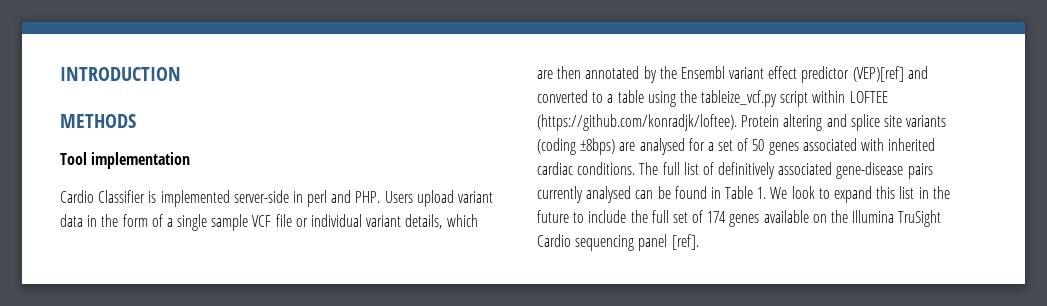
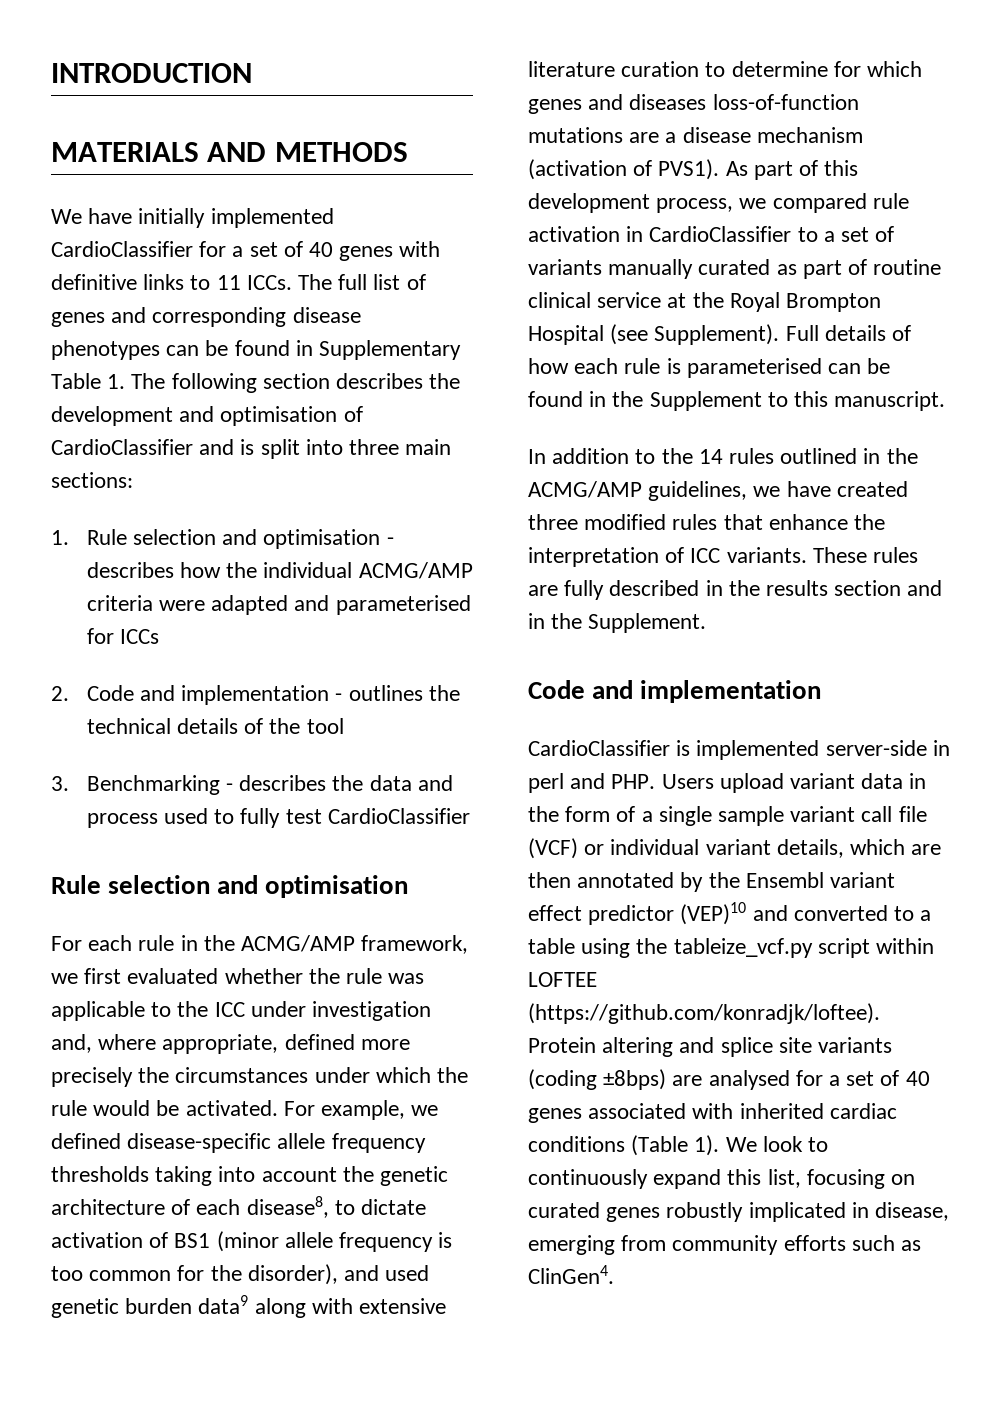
(181, 74) none -> [51,142,267,162] MATERIALS AND
[60,152,87,165] Tool -> [51,208,334,228] [51,241,441,261] [51,274,426,290] [51,307,361,327] [51,340,462,360] [51,373,461,393] [51,406,363,426] [51,439,452,459] [51,472,133,488] [51,529,394,549] [86,562,473,579] [86,595,471,615] [86,628,159,644] [51,685,460,705] [86,718,344,734] [51,775,453,795] [86,808,470,828] [51,875,409,898] [51,935,469,954] [51,968,425,984] [51,1001,432,1021] [51,1034,410,1054] [51,1067,469,1087] [51,1100,439,1120] [51,1133,426,1153] [51,1166,449,1186] [51,1196,427,1218] [51,1231,453,1252] [51,1264,430,1285] [51,1295,447,1318] [528,61,923,77] [528,94,859,114] [528,127,863,143] [528,159,859,180] [528,193,909,213] [528,226,895,242] [528,259,942,279] [528,292,882,312] [528,324,912,345] [528,358,891,378] [528,391,946,411] [528,448,918,464] [528,481,908,501] [528,514,886,530] [528,547,919,567] [528,580,943,600] [528,613,707,633] [528,680,634,699] We have initially implemented CardioClassifier for a set of 40 genes with definitive links to 11 ICCs. The full list of genes and corresponding disease phenotypes can be found in Supplementary Table 1. The following section describes the development and optimisation of CardioClassifier and is split into three main sections: // 1. Rule selection and optimisation - describes how the individual ACMG/AMP criteria were adapted and parameterised for ICCs // 2. Code and implementation - outlines the technical details of the tool // 3. Benchmarking - describes the data and process used to fully test CardioClassifier // Rule selection and optimisation // For each rule in the ACMG/AMP framework, we first evaluated whether the rule was applicable to the ICC under investigation and, where appropriate, defined more precisely the circumstances under which the rule would be activated. For example, we defined disease-specific allele frequency thresholds taking into account the genetic architecture of each disease8, to dictate activation of BS1 (minor allele frequency is too common for the disorder), and used genetic burden data9 along with extensive literature curation to determine for which genes and diseases loss-of-function mutations are a disease mechanism (activation of PVS1). As part of this development process, we compared rule activation in CardioClassifier to a set of variants manually curated as part of routine clinical service at the Royal Brompton Hospital (see Supplement). Full details of how each rule is parameterised can be found in the Supplement to this manuscript. // In addition to the 14 rules outlined in the ACMG/AMP guidelines, we have created three modified rules that enhance the interpretation of ICC variants. These rules are fully described in the results section and in the Supplement. // Code and
[60,190,146,203] Cardio Classifier -> [528,740,670,756] CardioClassifier
[252,214,292,227] VCF file -> [790,806,927,822] [528,838,578,859] variant call file (VCF)
[852,66,904,82] (VEP)[ref] -> [680,902,747,925] (VEP)10
[752,139,765,151] 50 -> [905,1071,930,1086] 40
[577,162,933,179] [537,186,767,203] conditions. The full list of definitively associated gene-disease pairs currently analysed can be found in Table 1. -> [528,1135,720,1156] conditions (Table 1).
(830, 193) none -> [528,1169,648,1189] continuously
[899,186,950,199] [537,210,942,227] [537,234,699,251] list in the future to include the full set of 174 genes available on the Illumina TruSight Cardio sequencing panel [ref]. -> [767,1169,916,1189] [528,1202,950,1222] [528,1235,922,1255] [528,1265,614,1284] list, focusing on curated genes robustly implicated in disease, emerging from community efforts such as ClinGen4.

